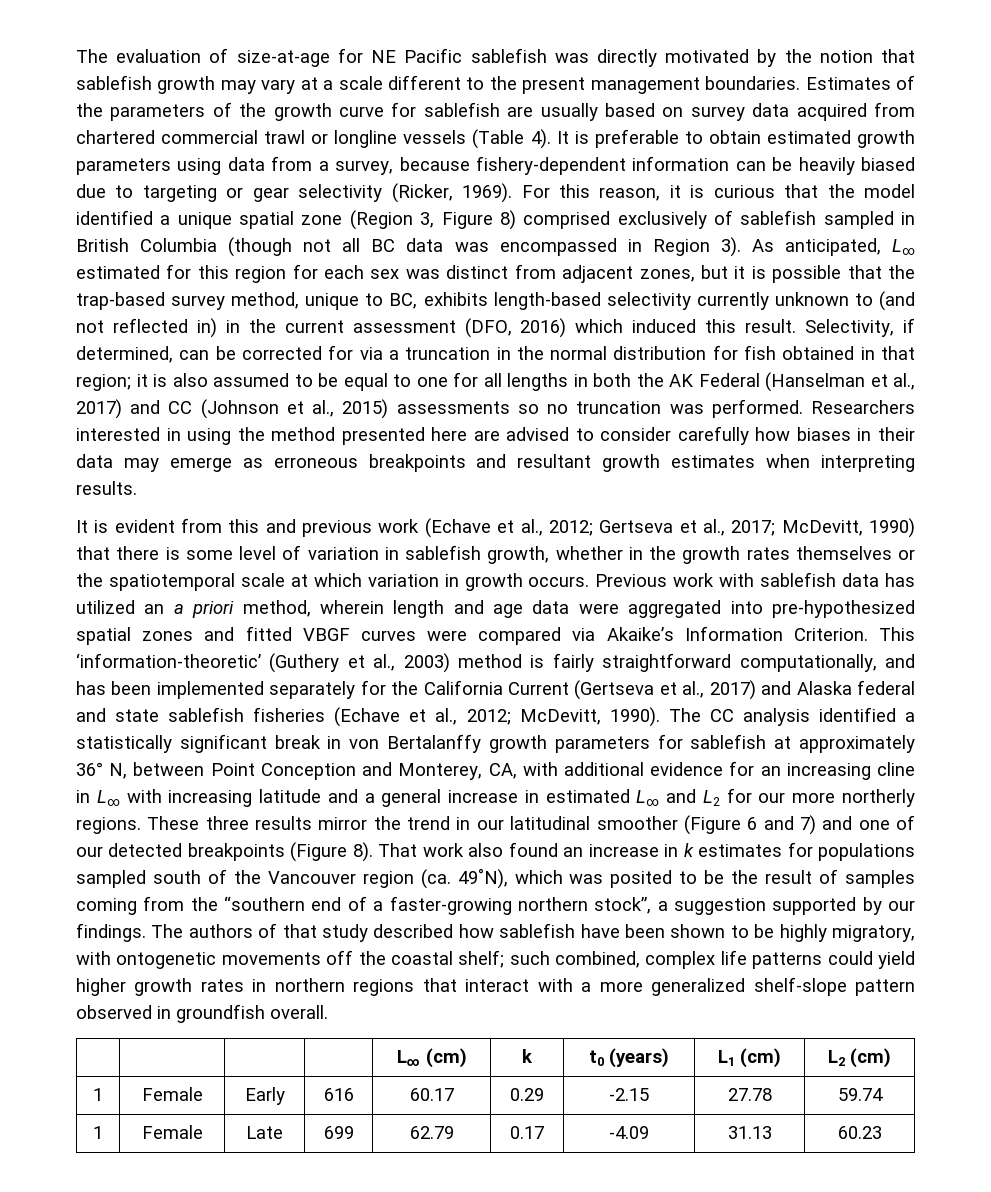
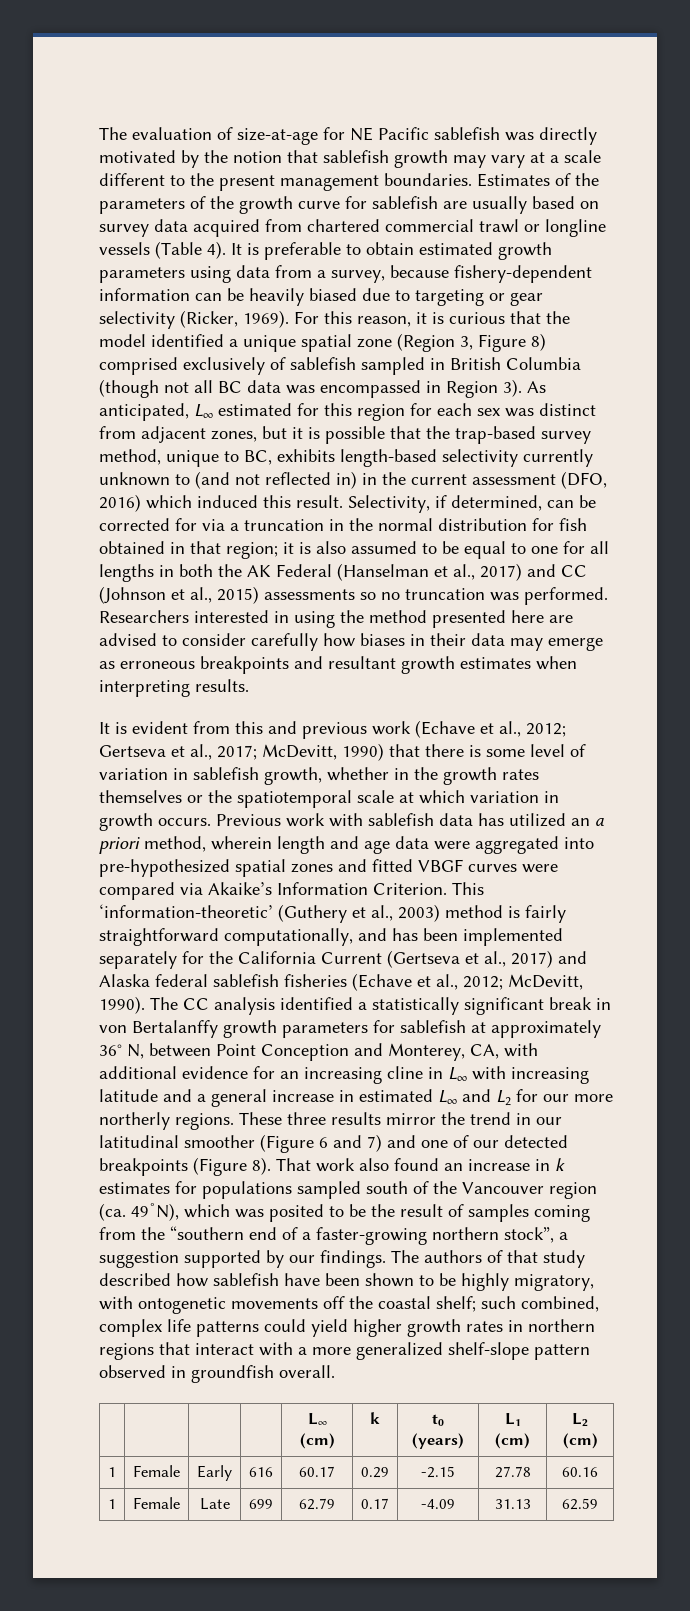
[76,708,160,722] and state -> (208, 980) none
[837,1088,883,1101] 59.74 -> [562,1467,598,1477] 60.16
[837,1126,882,1139] 60.23 -> [562,1498,598,1510] 62.59

